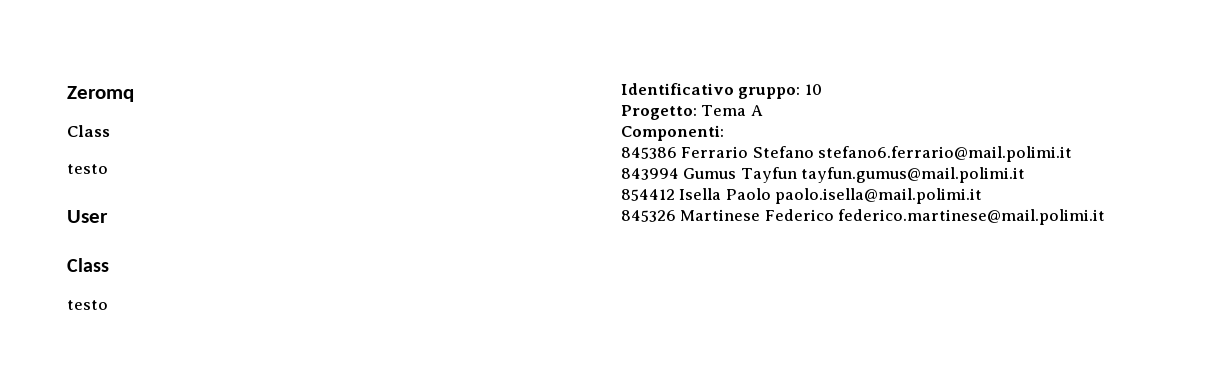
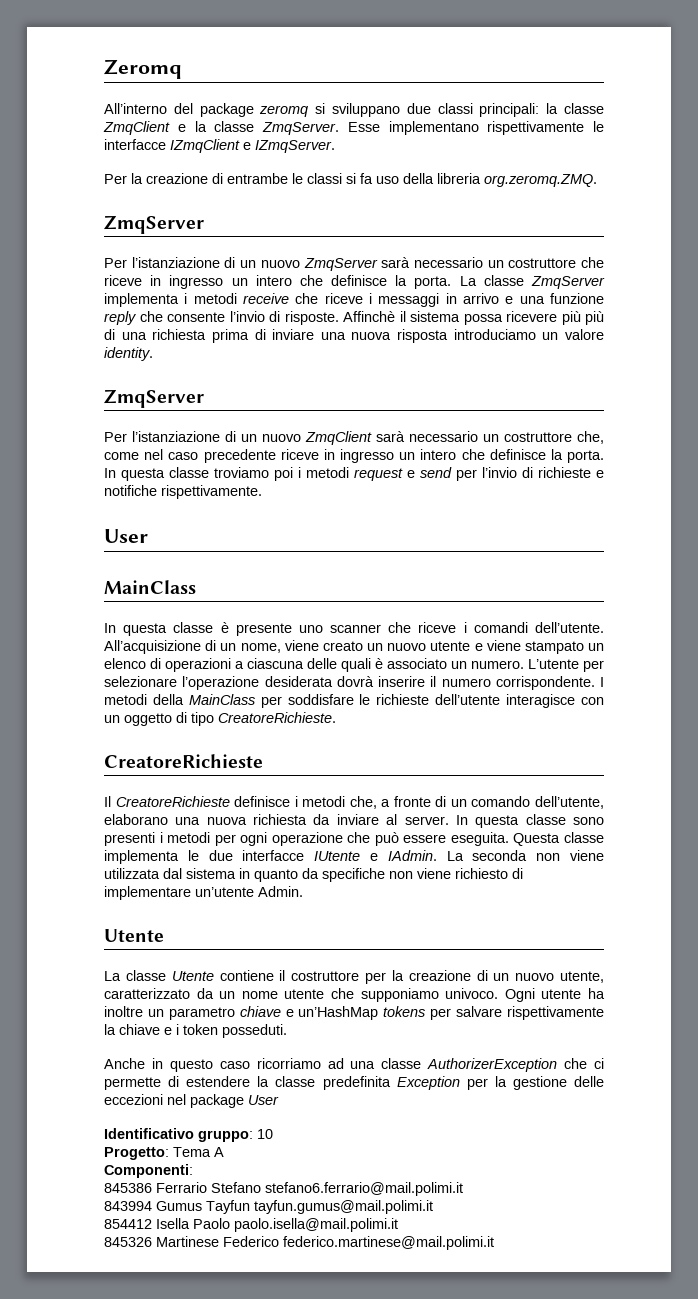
[67,125,110,137] [67,164,108,174] [67,210,108,223] [67,258,109,272] [67,300,108,310] Class // testo // User // Class // testo -> [104,103,604,117] [103,121,604,135] [104,139,335,153] [104,173,597,187] [104,215,204,234] [104,257,604,271] [104,275,605,289] [104,293,604,307] [104,311,604,325] [104,329,604,343] [104,347,153,361] [104,389,204,408] [104,431,604,445] [104,449,605,463] [104,467,604,481] [104,485,262,499] [104,529,148,543] [104,580,196,594] [104,622,604,636] [104,640,605,654] [104,658,604,672] [104,676,604,690] [104,694,605,708] [104,712,336,726] [104,754,263,768] [104,796,604,809] [104,814,605,828] [104,832,604,846] [104,850,605,864] [104,868,523,882] [104,886,303,900] [104,929,164,942] [104,970,604,984] [104,988,605,1002] [104,1006,605,1020] [104,1024,287,1038] [104,1058,604,1072] [104,1076,605,1090] [104,1094,279,1108] All’interno del package zeromq si sviluppano due classi principali: la classe ZmqClient e la classe ZmqServer. Esse implementano rispettivamente le interfacce IZmqClient e IZmqServer. // Per la creazione di entrambe le classi si fa uso della libreria org.zeromq.ZMQ. // ZmqServer // Per l’istanziazione di un nuovo ZmqServer sarà necessario un costruttore che riceve in ingresso un intero che definisce la porta. La classe ZmqServer implementa i metodi receive che riceve i messaggi in arrivo e una funzione reply che consente l’invio di risposte. Affinchè il sistema possa ricevere più più di una richiesta prima di inviare una nuova risposta introduciamo un valore identity. // ZmqServer // Per l’istanziazione di un nuovo ZmqClient sarà necessario un costruttore che, come nel caso precedente riceve in ingresso un intero che definisce la porta. In questa classe troviamo poi i metodi request e send per l’invio di richieste e notifiche rispettivamente. // User // MainClass // In questa classe è presente uno scanner che riceve i comandi dell’utente. All’acquisizione di un nome, viene creato un nuovo utente e viene stampato un elenco di operazioni a ciascuna delle quali è associato un numero. L’utente per selezionare l’operazione desiderata dovrà inserire il numero corrispondente. I metodi della MainClass per soddisfare le richieste dell’utente interagisce con un oggetto di tipo CreatoreRichieste. // CreatoreRichieste // Il CreatoreRichieste definisce i metodi che, a fronte di un comando dell’utente, elaborano una nuova richiesta da inviare al server. In questa classe sono presenti i metodi per ogni operazione che può essere eseguita. Questa classe implementa le due interfacce IUtente e IAdmin. La seconda non viene utilizzata dal sistema in quanto da specifiche non viene richiesto di implementare un’utente Admin. // Utente // La classe Utente contiene il costruttore per la creazione di un nuovo utente, caratterizzato da un nome utente che supponiamo univoco. Ogni utente ha inoltre un parametro chiave e un’HashMap tokens per salvare rispettivamente la chiave e i token posseduti. // Anche in questo caso ricorriamo ad una classe AuthorizerException che ci permette di estendere la classe predefinita Exception per la gestione delle eccezioni nel package User

